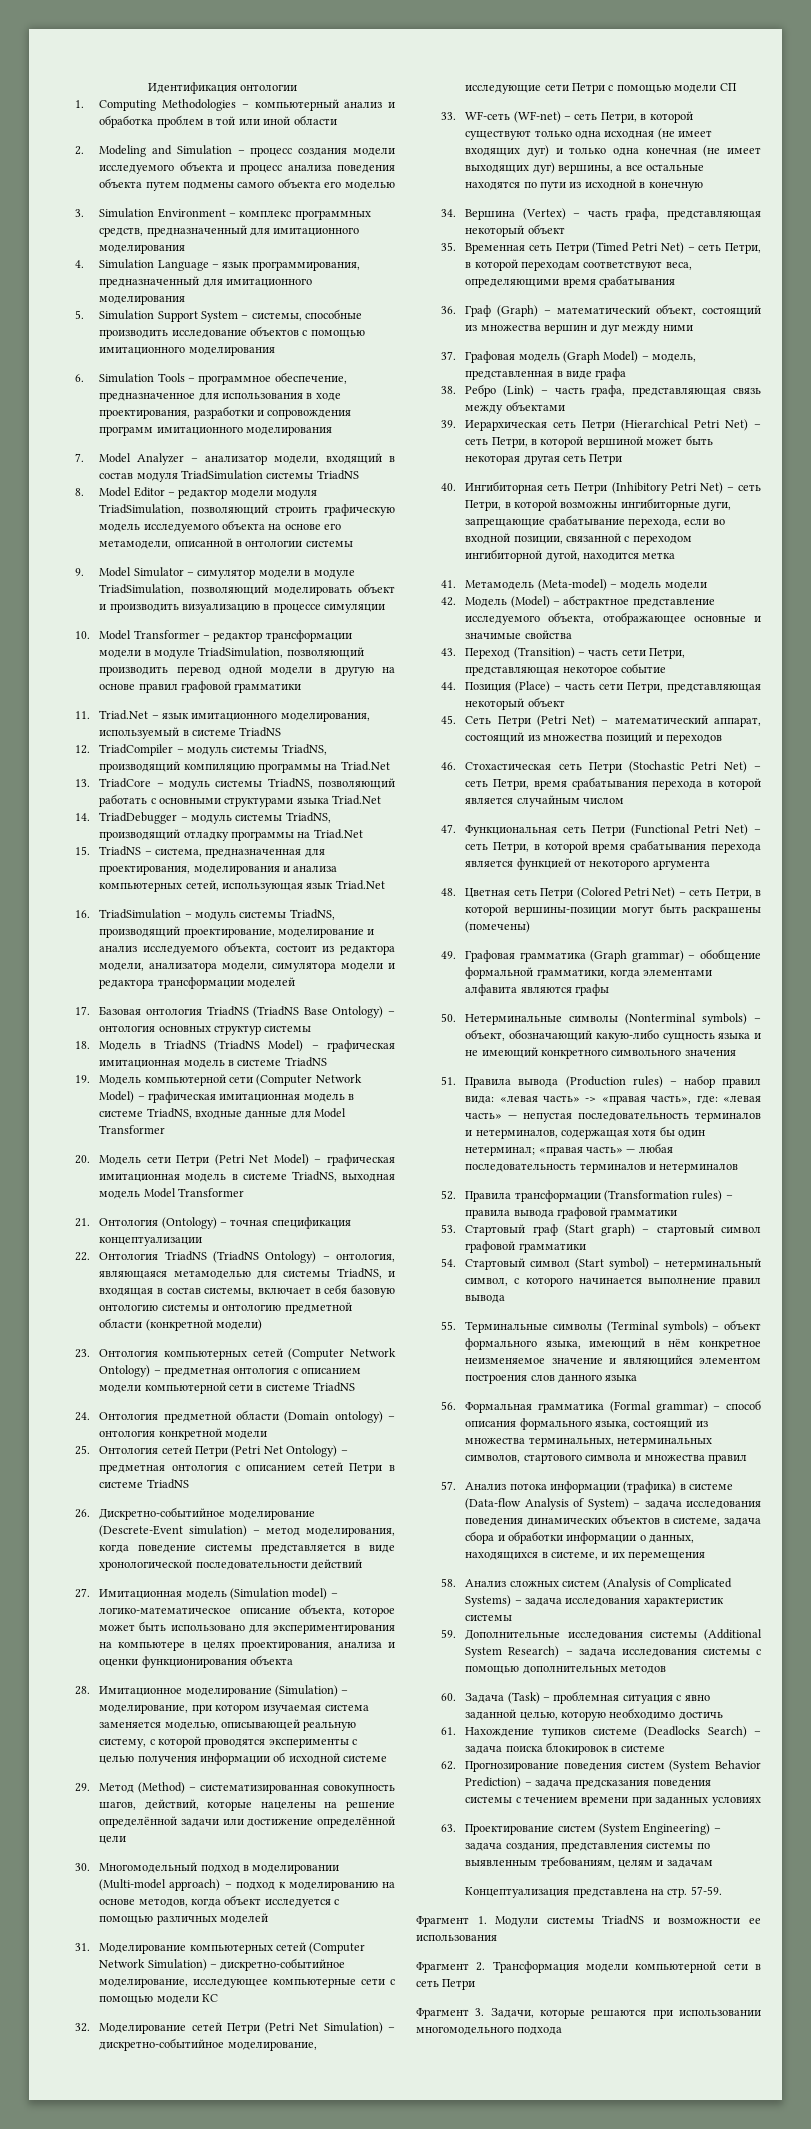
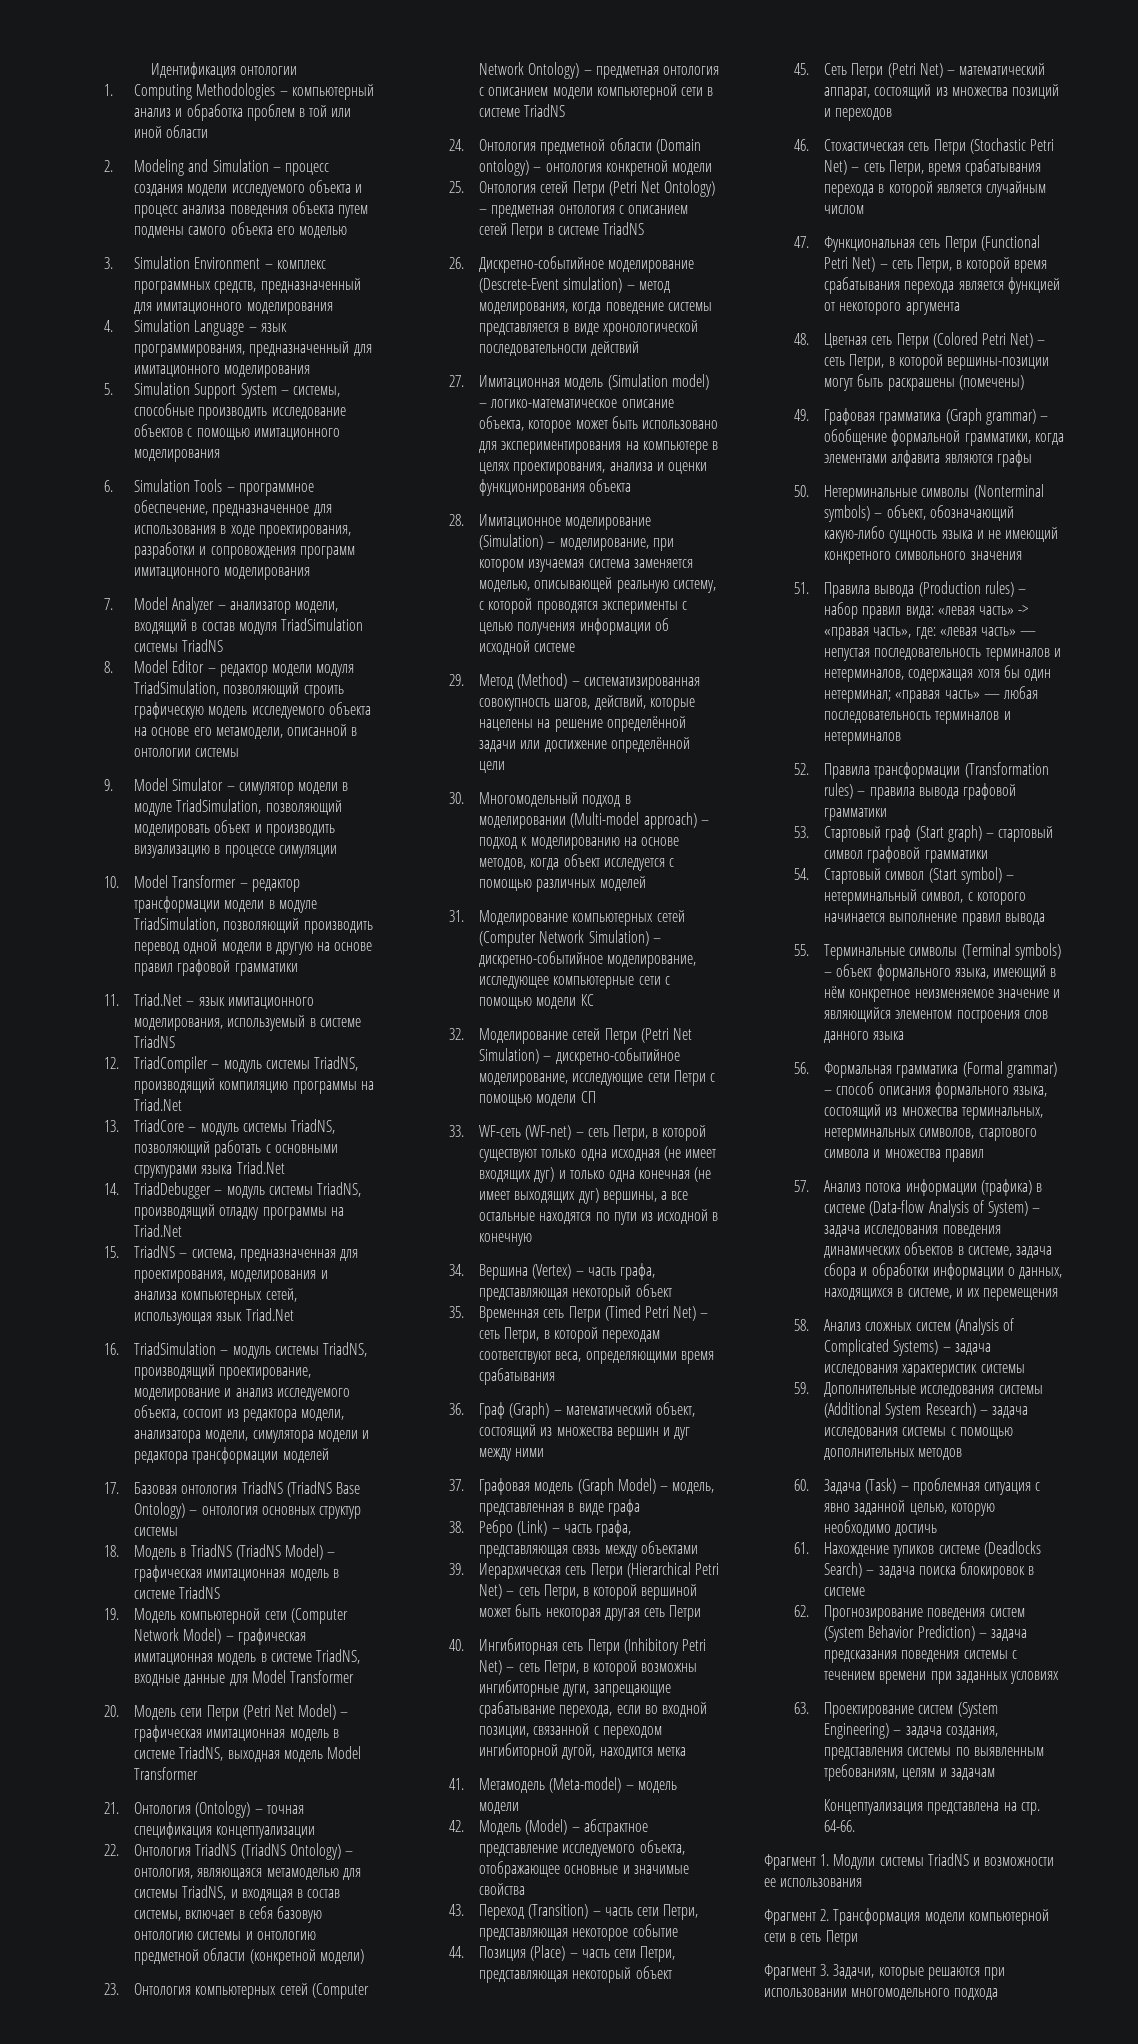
[690,1886,722,1895] 57-59. -> [824,1820,856,1832] 64-66.

